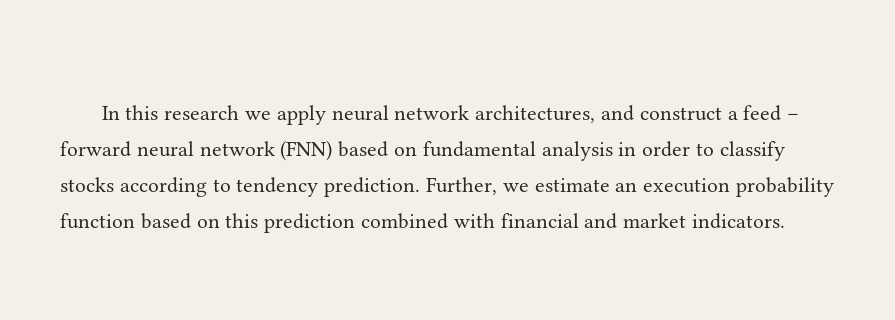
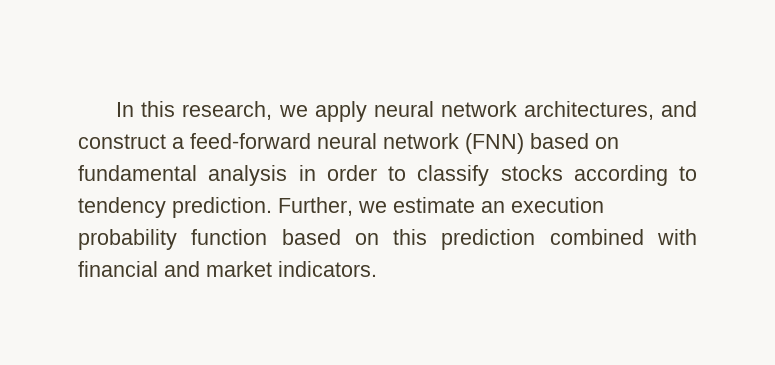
[164,105,240,120] research -> [182,101,273,120] research,
[743,105,800,121] [60,141,131,157] feed – forward -> [190,133,311,149] feed-forward

